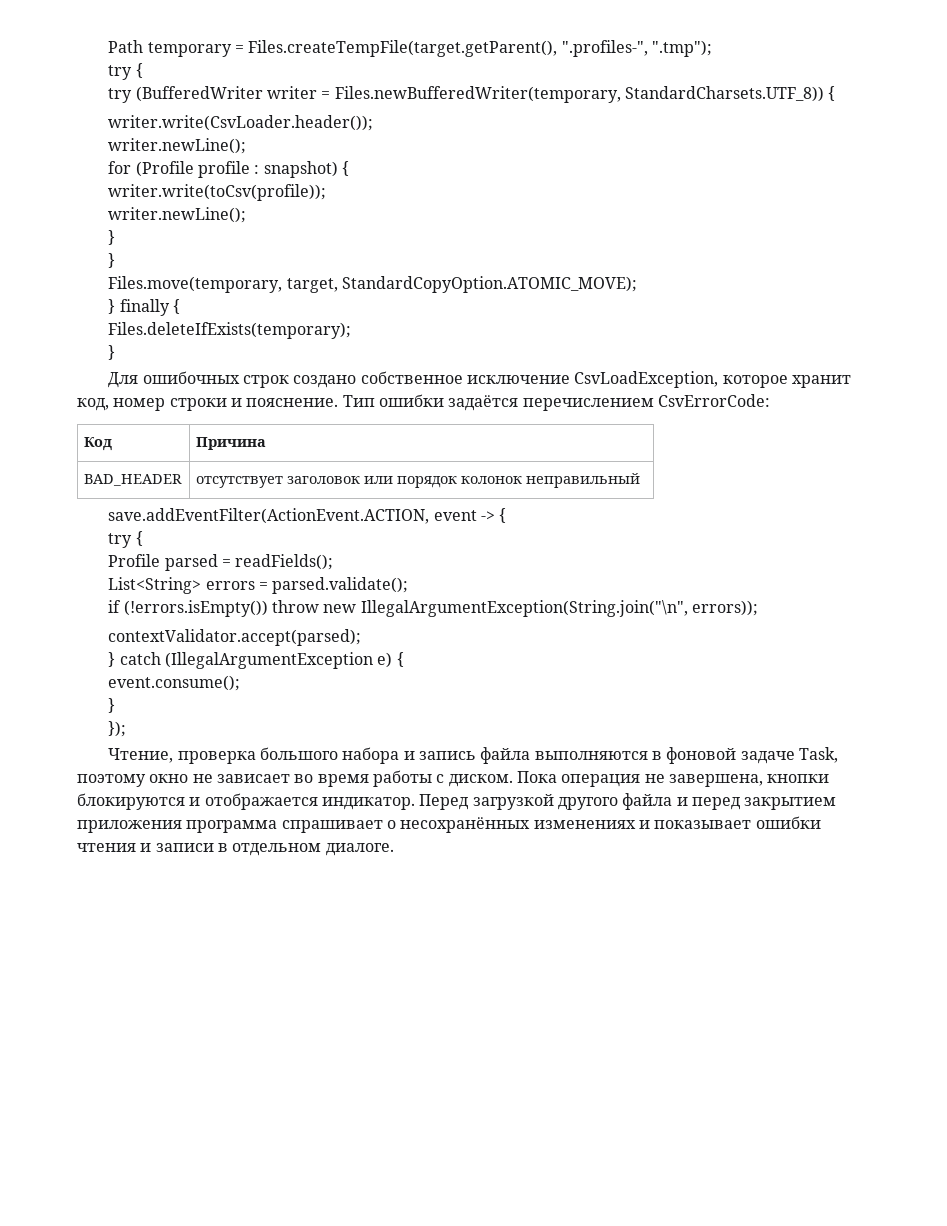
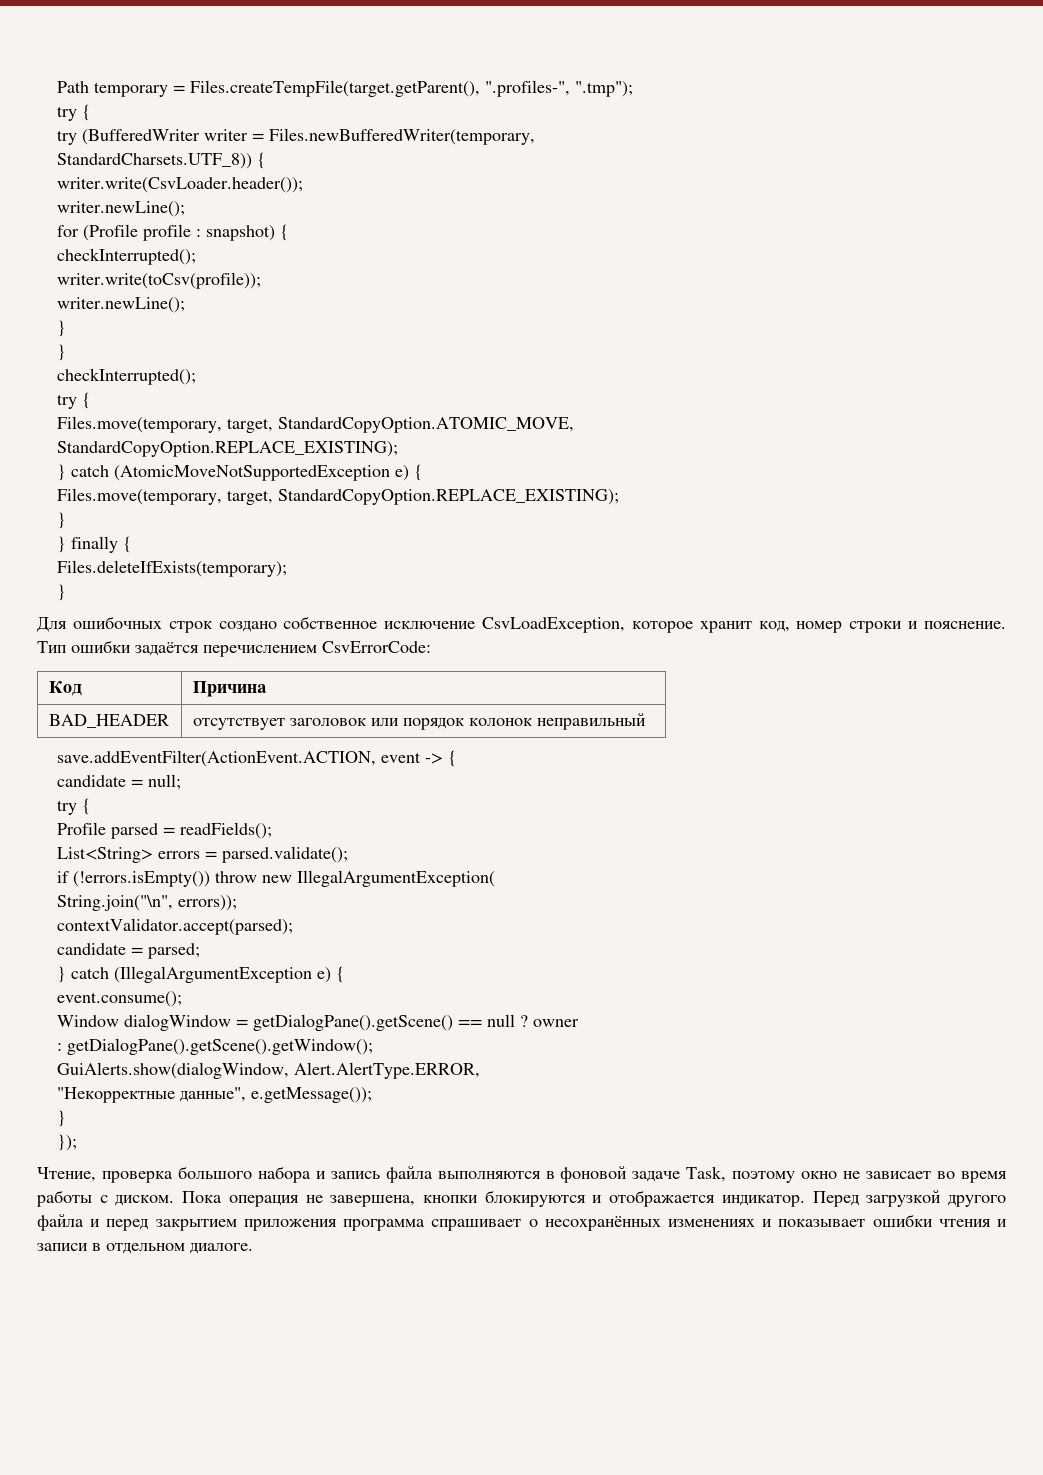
(621, 94) none -> (535, 136) //
(349, 168) none -> [56,248,196,265] // checkInterrupted();
[108,276,637,293] // Files.move(temporary, target, StandardCopyOption.ATOMIC_MOVE); -> [56,368,196,385] [56,392,91,409] [56,416,574,433] [56,441,398,457] [56,464,423,481] [56,488,619,505] [56,512,66,529] // checkInterrupted(); // try { // Files.move(temporary, target, StandardCopyOption.ATOMIC_MOVE, // StandardCopyOption.REPLACE_EXISTING); // } catch (AtomicMoveNotSupportedException e) { // Files.move(temporary, target, StandardCopyOption.REPLACE_EXISTING); // }
(507, 515) none -> [56,774,181,790] // candidate = null;
[360,600,688,617] IllegalArgumentException(String.join("\n", -> [296,870,495,887] [56,895,173,911] IllegalArgumentException( // String.join("\n",
(362, 637) none -> [56,943,200,959] // candidate = parsed;
(241, 683) none -> [56,1014,579,1031] [56,1038,373,1055] [56,1062,480,1079] [56,1087,372,1103] // Window dialogWindow = getDialogPane().getScene() == null ? owner // : getDialogPane().getScene().getWindow(); // GuiAlerts.show(dialogWindow, Alert.AlertType.ERROR, // "Некорректные данные", e.getMessage());

